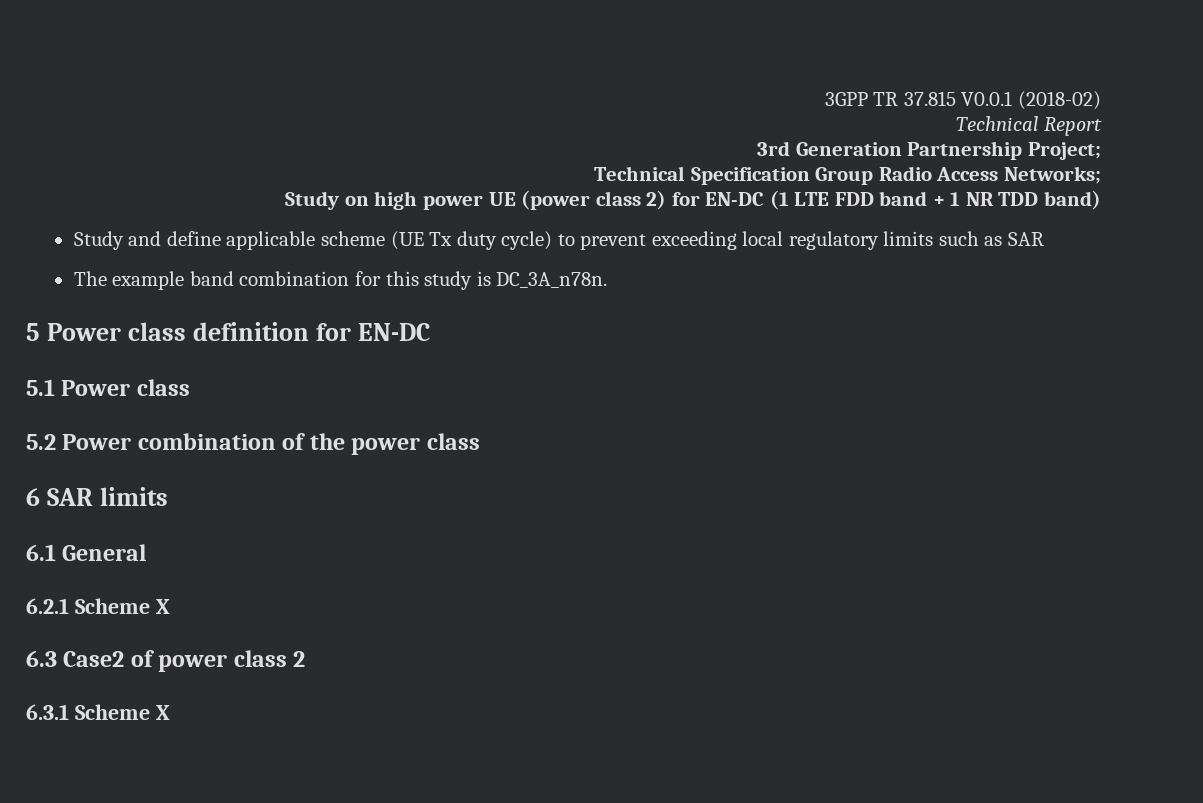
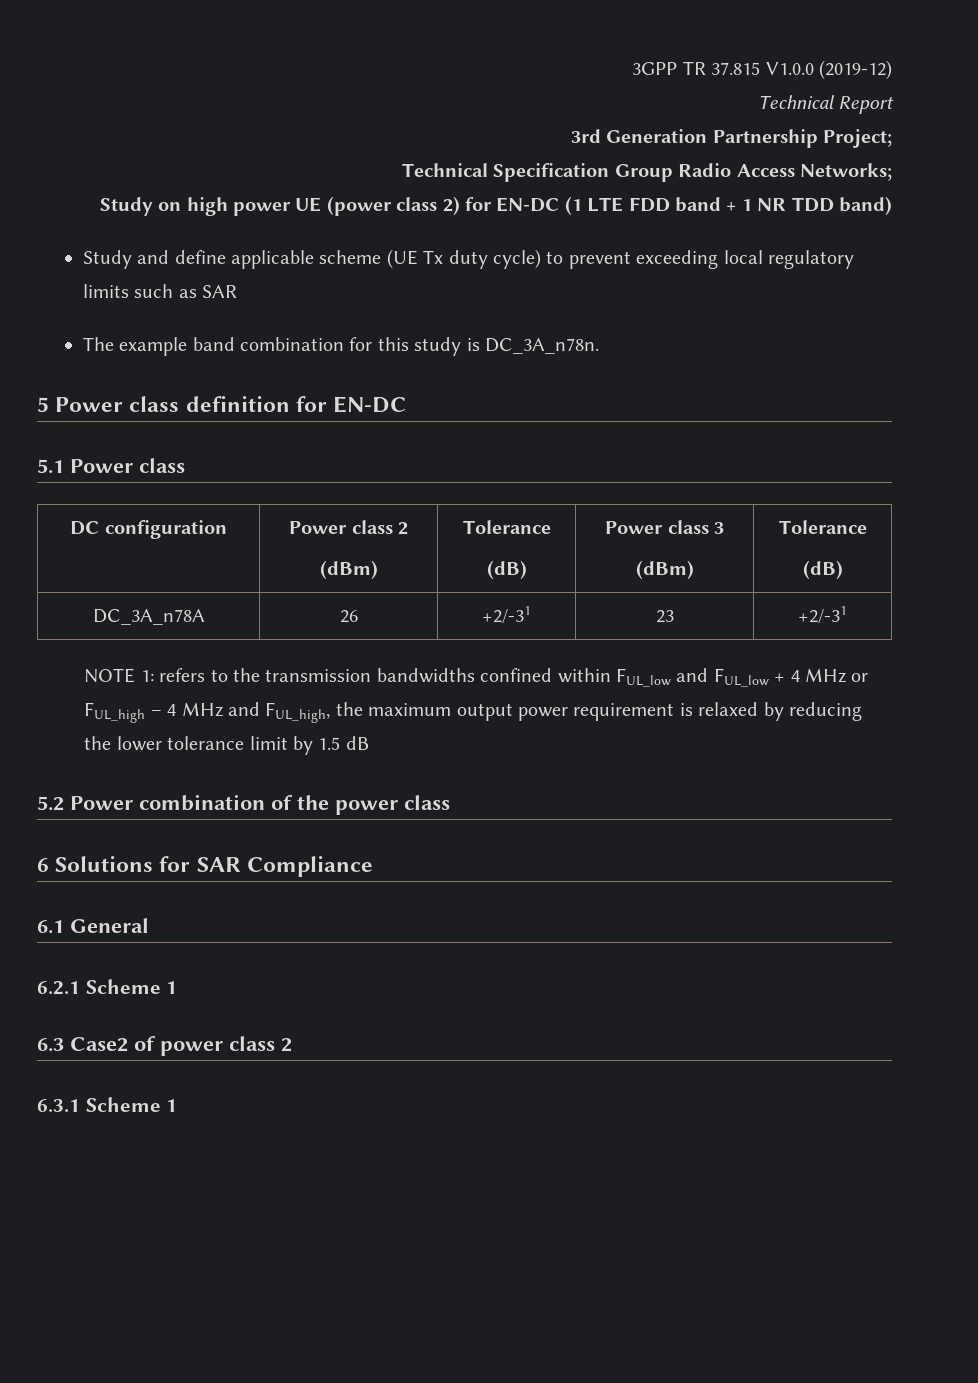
[961,91,1101,110] V0.0.1 (2018-02) -> [765,60,892,80] V1.0.0 (2019-12)
(190, 387) none -> [70,520,227,539] [289,520,408,535] [319,560,378,580] [462,520,551,534] [486,560,527,580] [605,520,724,534] [635,560,694,580] [778,520,867,534] [802,560,843,580] [92,609,205,625] [339,610,358,623] [482,606,531,624] [655,610,674,623] [798,606,847,624] [84,668,869,687] [84,702,862,723] [84,736,369,755] // DC configuration | Power class 2 // (dBm) | Tolerance // (dB) | Power class 3 // (dBm) | Tolerance // (dB) // DC_3A_n78A | 26 | +2/-31 | 23 | +2/-31 // NOTE 1: refers to the transmission bandwidths confined within FUL_low and FUL_low + 4 MHz or FUL_high – 4 MHz and FUL_high, the maximum output power requirement is relaxed by reducing the lower tolerance limit by 1.5 dB
[47,487,169,506] SAR limits -> [55,856,373,877] Solutions for SAR Compliance
[155,599,170,614] X -> [166,981,178,994] 1
[155,705,170,720] X -> [166,1099,178,1112] 1

